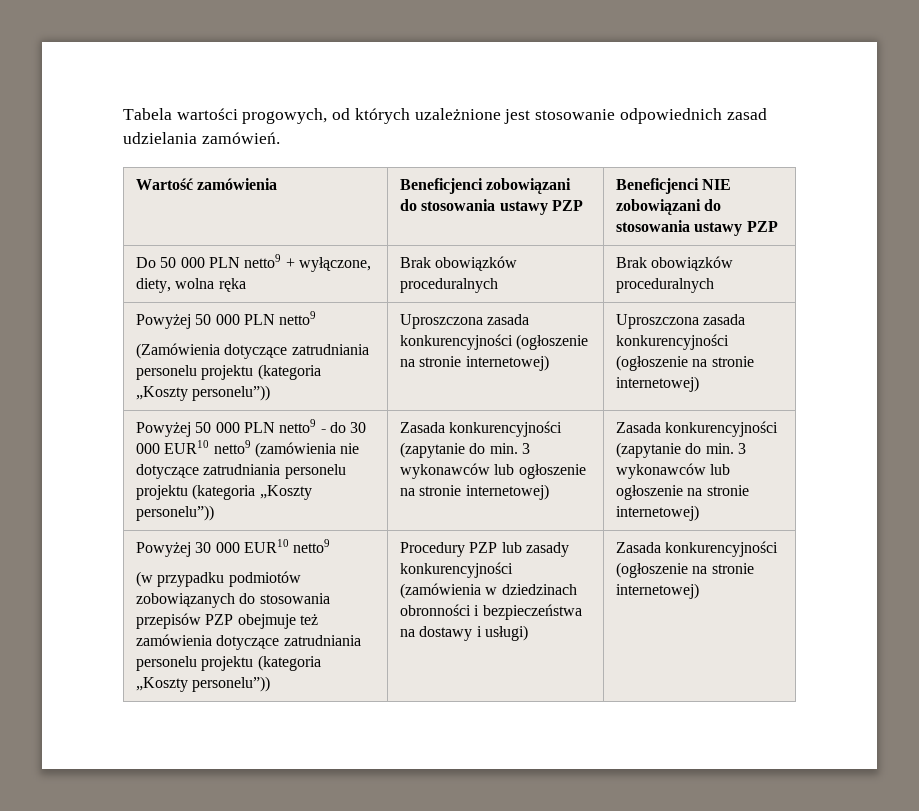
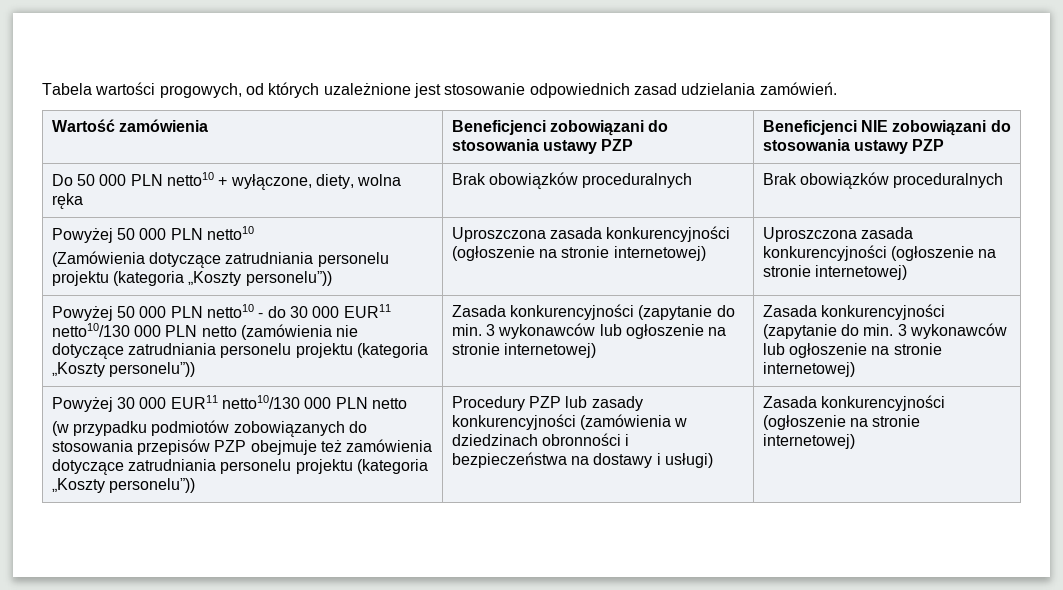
[244,254,282,268] netto9 -> [167,172,215,186] netto10
[279,311,317,325] netto9 -> [207,226,255,240] netto10
[279,419,317,433] netto9 -> [207,304,255,318] netto10
[164,440,251,454] EUR10 netto9 -> [343,304,391,318] [51,323,237,337] EUR11 netto10/130 000 PLN netto
[243,539,331,553] EUR10 netto9 -> [170,395,407,409] EUR11 netto10/130 000 PLN netto

